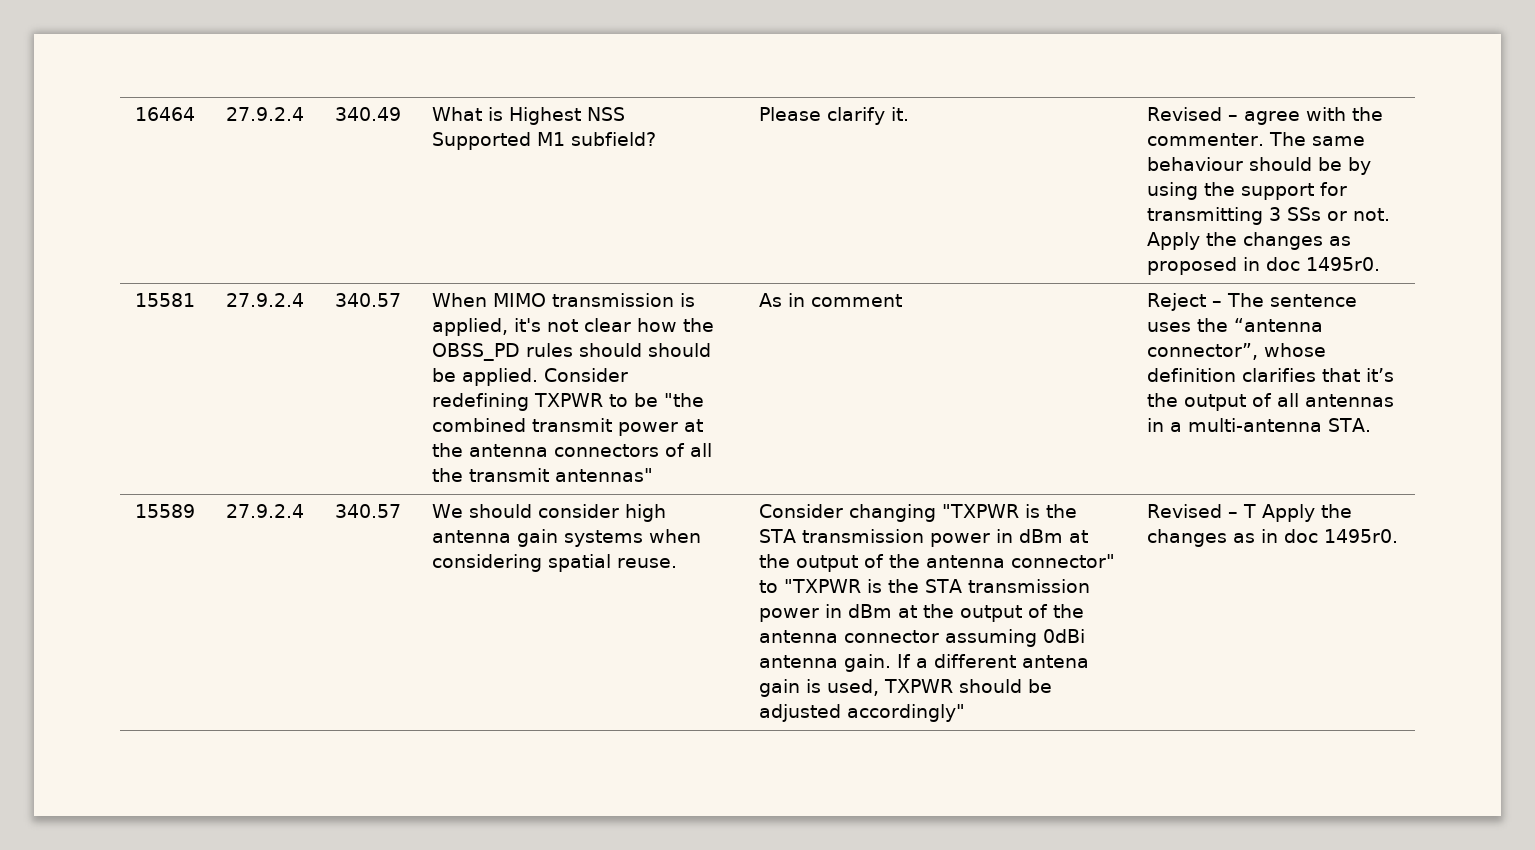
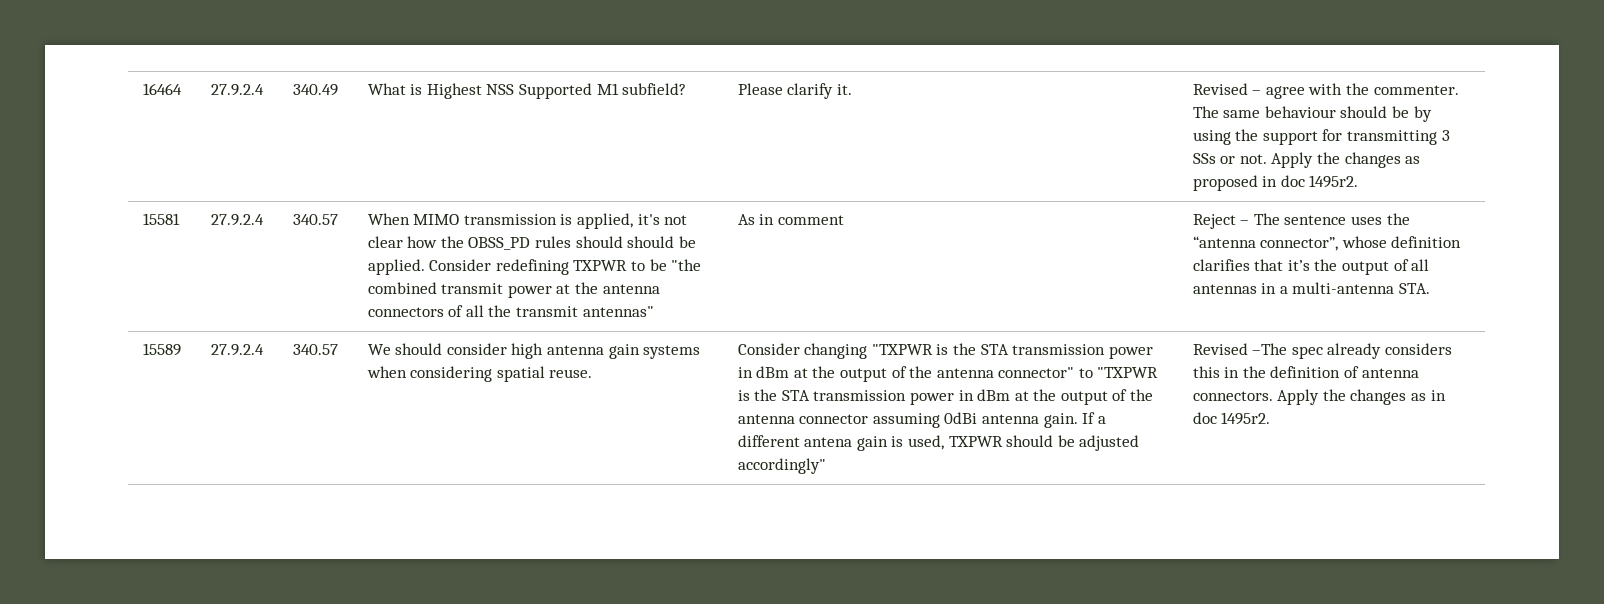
[1306,257,1381,271] 1495r0. -> [1309,175,1359,188] 1495r2.
[1228,504,1257,518] – T -> [1252,343,1452,359] [1192,366,1419,378] [1192,391,1273,401] –The spec already considers this in the definition of antenna connectors.
[1324,529,1399,543] 1495r0. -> [1221,412,1271,425] 1495r2.

